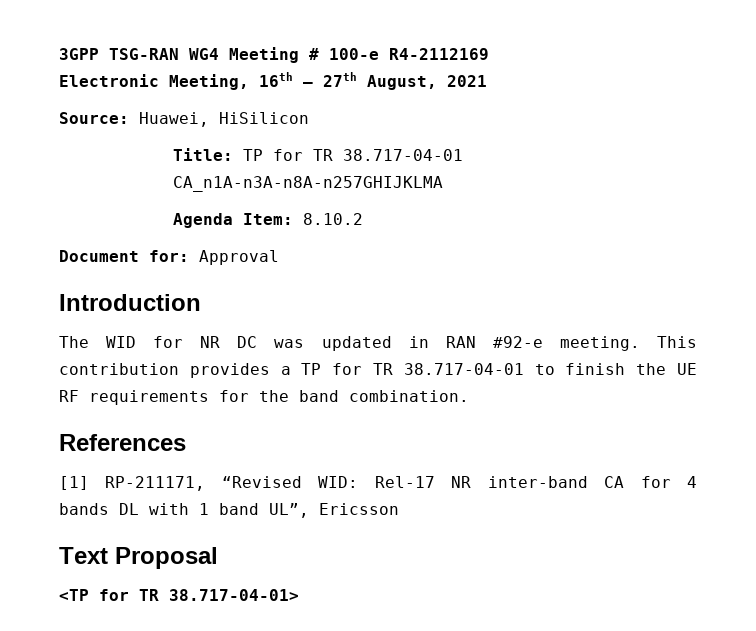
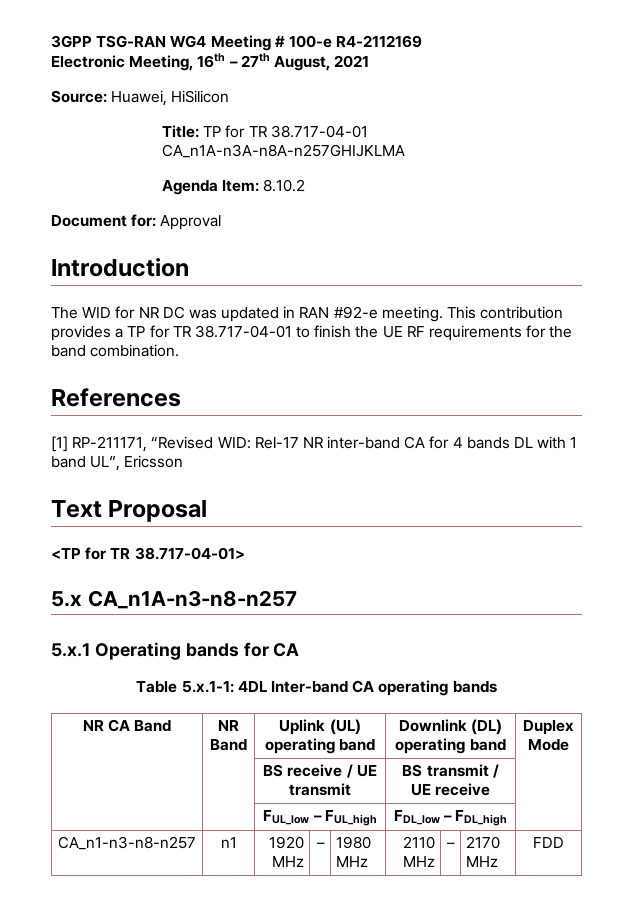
(299, 595) none -> [51,590,297,609] [51,642,300,660] [136,680,497,696] [82,719,172,732] [218,720,239,731] [210,739,247,751] [279,719,361,735] [264,738,376,754] [398,719,503,735] [395,738,506,754] [523,720,574,735] [528,739,569,751] [263,764,377,778] [289,783,351,796] [402,764,499,778] [410,783,491,796] [263,810,377,826] [393,810,508,826] [58,836,196,850] [220,837,237,848] [268,836,304,849] [271,856,304,867] [315,842,325,848] [336,836,372,849] [336,856,369,867] [402,836,435,849] [402,856,435,867] [446,842,455,848] [466,836,501,849] [466,856,499,867] [533,837,564,848] // 5.x CA_n1A-n3-n8-n257 // 5.x.1 Operating bands for CA // Table 5.x.1-1: 4DL Inter-band CA operating bands // NR CA Band | NR Band | Uplink (UL) operating band | Downlink (DL) operating band | Duplex Mode // | | BS receive / UE transmit | BS transmit / UE receive | // | | FUL_low – FUL_high | FDL_low – FDL_high | // CA_n1-n3-n8-n257 | n1 | 1920 MHz | – | 1980 MHz | 2110 MHz | – | 2170 MHz | FDD

